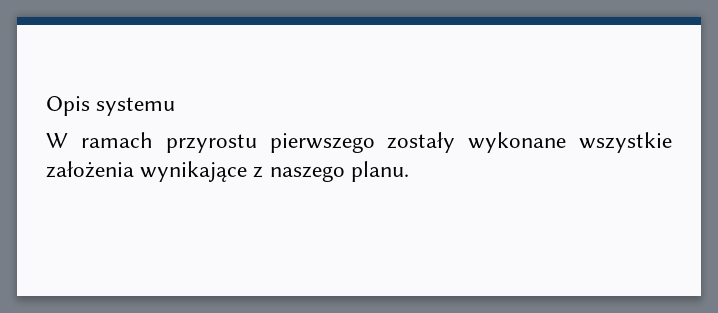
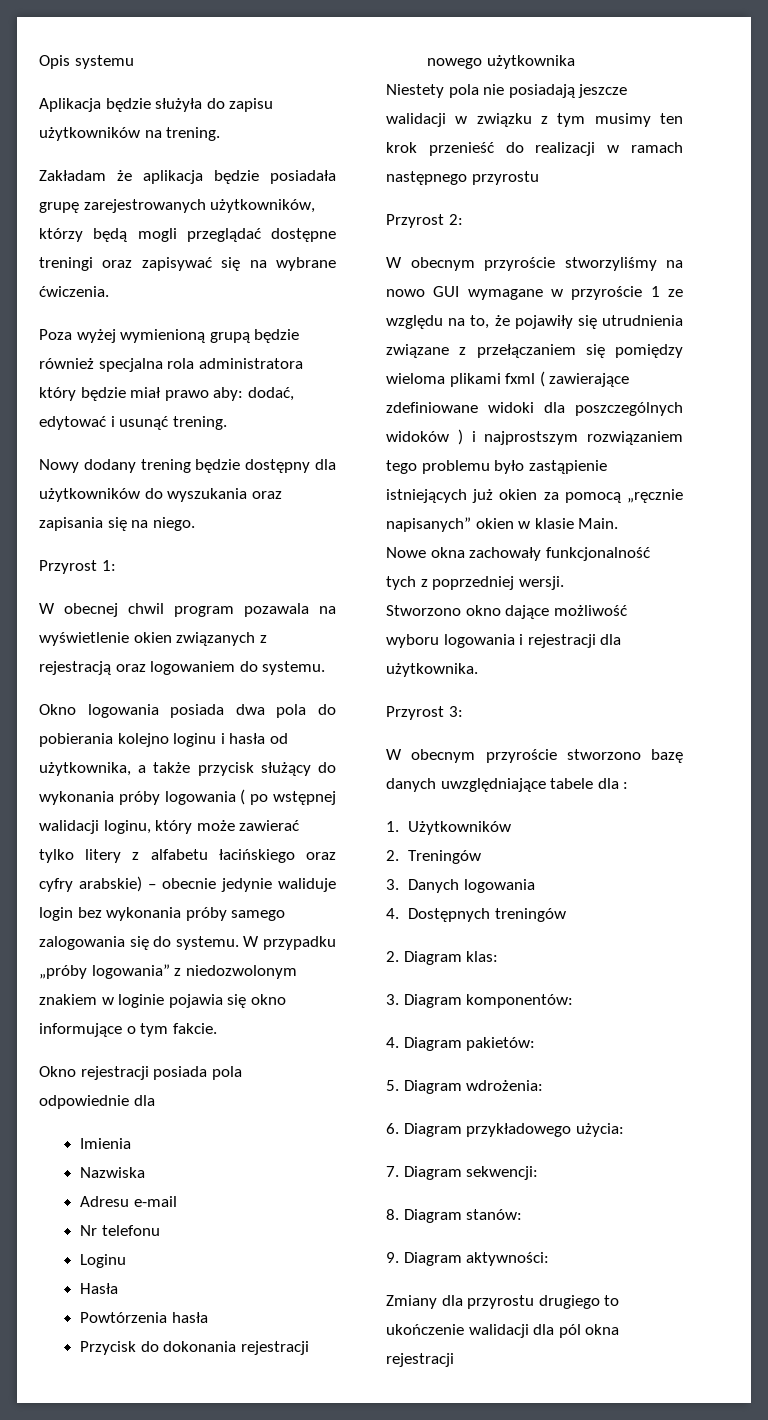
[46,132,672,153] [46,161,409,182] W ramach przyrostu pierwszego zostały wykonane wszystkie założenia wynikające z naszego planu. -> [39,98,274,112] [39,127,221,141] [39,170,336,184] [39,199,316,213] [39,228,336,242] [39,257,336,271] [39,286,109,297] [39,329,300,343] [39,358,303,372] [39,387,294,401] [39,416,227,430] [39,459,337,473] [39,488,282,502] [39,517,195,531] [39,560,116,574] [39,603,336,617] [39,632,267,646] [39,661,326,675] [39,704,336,718] [39,733,288,747] [39,762,336,776] [39,789,336,805] [39,820,300,834] [39,849,336,863] [39,876,336,892] [39,907,286,921] [39,936,336,950] [39,964,297,979] [39,994,286,1008] [39,1023,217,1037] [39,1066,242,1080] [39,1095,155,1109] [80,1138,132,1149] [80,1167,146,1178] [80,1196,177,1207] [80,1225,160,1236] [80,1254,127,1268] [80,1283,119,1294] [80,1312,208,1323] [80,1341,309,1355] [427,55,575,69] [386,84,628,98] [386,113,683,127] [386,142,683,156] [386,171,539,185] [386,214,463,228] [386,257,683,271] [386,286,683,300] [386,315,683,329] [386,344,683,358] [386,371,630,387] [386,402,683,416] [386,429,683,445] [386,460,607,474] [386,489,683,503] [386,517,619,532] [386,547,650,561] [386,576,564,590] [386,605,627,619] [386,634,622,648] [386,663,478,677] [386,706,463,720] [386,749,683,763] [386,778,629,792] [386,821,512,835] [386,850,482,864] [386,879,536,893] [386,908,567,922] [386,951,499,965] [386,994,574,1008] [386,1037,536,1051] [386,1080,544,1094] [386,1123,624,1137] [386,1166,539,1180] [386,1209,523,1223] [386,1252,550,1266] [386,1295,620,1309] [386,1324,620,1338] [386,1353,454,1367] Aplikacja będzie służyła do zapisu użytkowników na trening. // Zakładam że aplikacja będzie posiadała grupę zarejestrowanych użytkowników, którzy będą mogli przeglądać dostępne treningi oraz zapisywać się na wybrane ćwiczenia. // Poza wyżej wymienioną grupą będzie również specjalna rola administratora który będzie miał prawo aby: dodać, edytować i usunąć trening. // Nowy dodany trening będzie dostępny dla użytkowników do wyszukania oraz zapisania się na niego. // Przyrost 1: // W obecnej chwil program pozawala na wyświetlenie okien związanych z rejestracją oraz logowaniem do systemu. // Okno logowania posiada dwa pola do pobierania kolejno loginu i hasła od użytkownika, a także przycisk służący do wykonania próby logowania ( po wstępnej walidacji loginu, który może zawierać tylko litery z alfabetu łacińskiego oraz cyfry arabskie) – obecnie jedynie waliduje login bez wykonania próby samego zalogowania się do systemu. W przypadku „próby logowania” z niedozwolonym znakiem w loginie pojawia się okno informujące o tym fakcie. // Okno rejestracji posiada pola odpowiednie dla // Imienia // Nazwiska // Adresu e-mail // Nr telefonu // Loginu // Hasła // Powtórzenia hasła // Przycisk do dokonania rejestracji nowego użytkownika // Niestety pola nie posiadają jeszcze walidacji w związku z tym musimy ten krok przenieść do realizacji w ramach następnego przyrostu // Przyrost 2: // W obecnym przyroście stworzyliśmy na nowo GUI wymagane w przyroście 1 ze względu na to, że pojawiły się utrudnienia związane z przełączaniem się pomiędzy wieloma plikami fxml ( zawierające zdefiniowane widoki dla poszczególnych widoków ) i najprostszym rozwiązaniem tego problemu było zastąpienie istniejących już okien za pomocą „ręcznie napisanych” okien w klasie Main. // Nowe okna zachowały funkcjonalność tych z poprzedniej wersji. // Stworzono okno dające możliwość wyboru logowania i rejestracji dla użytkownika. // Przyrost 3: // W obecnym przyroście stworzono bazę danych uwzględniające tabele dla : // 1. Użytkowników // 2. Treningów // 3. Danych logowania // 4. Dostępnych treningów // 2. Diagram klas: // 3. Diagram komponentów: // 4. Diagram pakietów: // 5. Diagram wdrożenia: // 6. Diagram przykładowego użycia: // 7. Diagram sekwencji: // 8. Diagram stanów: // 9. Diagram aktywności: // Zmiany dla przyrostu drugiego to ukończenie walidacji dla pól okna rejestracji

